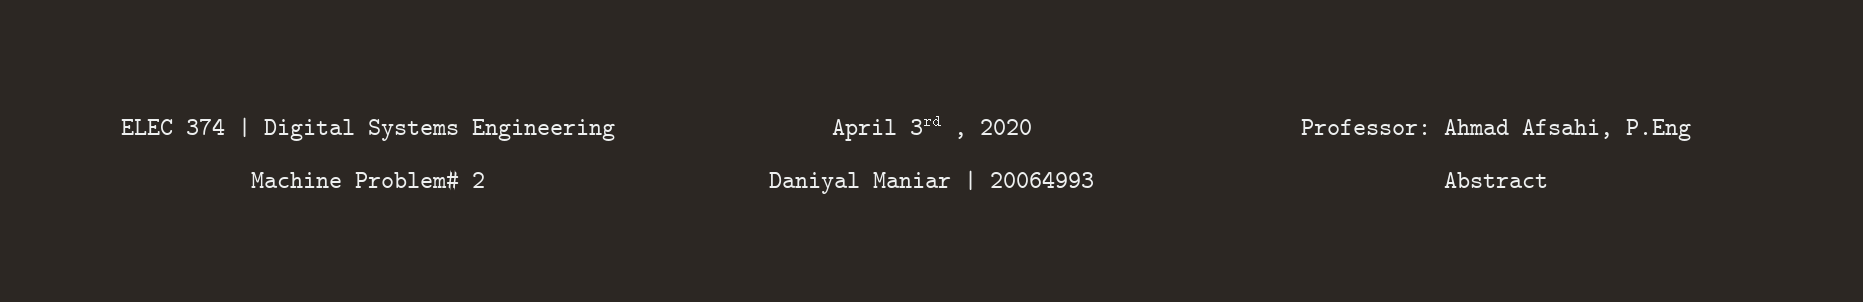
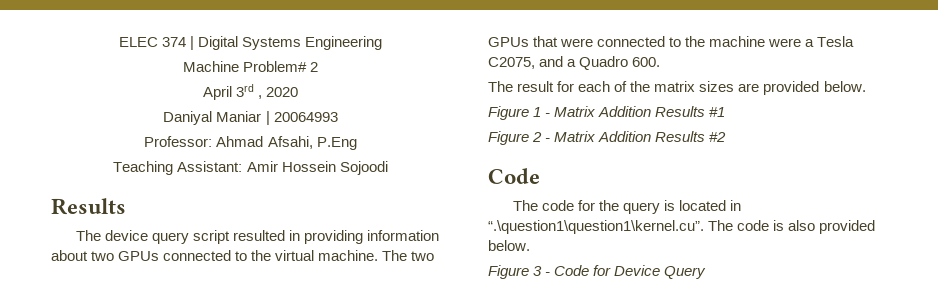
[1443,172,1548,188] Abstract -> [113,161,388,175] [51,198,126,215] [75,230,439,244] [51,250,435,261] [488,36,855,47] [488,56,661,70] [488,81,866,95] [488,106,726,120] [488,131,727,145] [488,168,540,184] [512,200,741,214] [488,220,876,234] [488,240,530,251] [488,265,707,279] Teaching Assistant: Amir Hossein Sojoodi // Results // The device query script resulted in providing information about two GPUs connected to the virtual machine. The two GPUs that were connected to the machine were a Tesla C2075, and a Quadro 600. // The result for each of the matrix sizes are provided below. // Figure 1 - Matrix Addition Results #1 // Figure 2 - Matrix Addition Results #2 // Code // The code for the query is located in “.\question1\question1\kernel.cu”. The code is also provided below. // Figure 3 - Code for Device Query

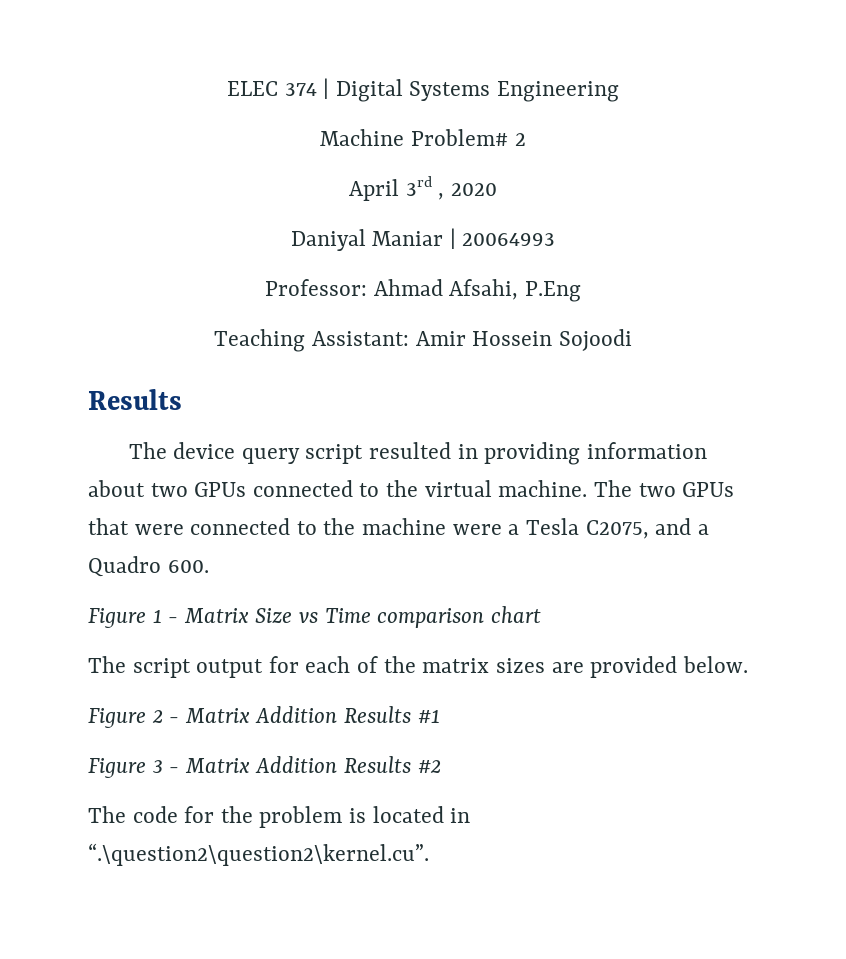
[488,81,555,92] // The result -> [88,606,541,628] [88,656,264,678] // Figure 1 - Matrix Size vs Time comparison chart // The script output
[533,107,542,117] 1 -> [151,710,163,723] 2
[532,132,543,142] 2 -> [152,760,163,773] 3
[488,168,540,184] // Code -> (441, 766) none
[622,202,660,214] query -> [259,806,343,828] problem
[488,220,876,234] [488,240,530,251] [488,265,707,279] “.\question1\question1\kernel.cu”. The code is also provided below. // Figure 3 - Code for Device Query -> [88,843,429,866] “.\question2\question2\kernel.cu”.

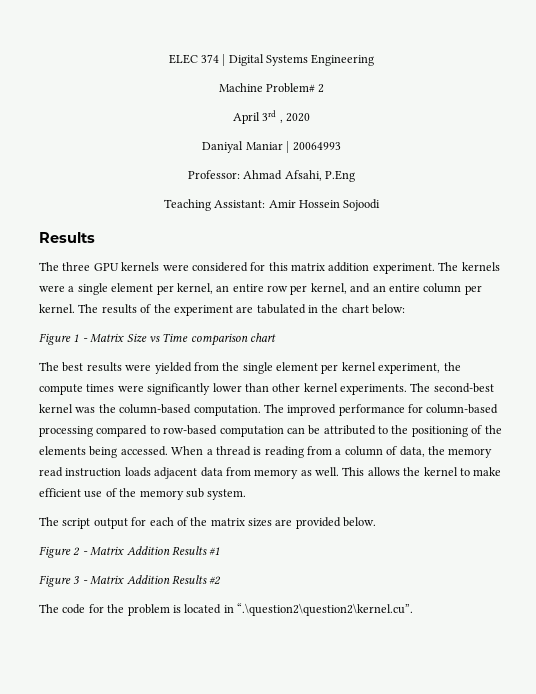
[173,442,707,465] [88,480,735,497] [88,518,709,539] [88,556,209,577] device query script resulted in providing information about two GPUs connected to the virtual machine. The two GPUs that were connected to the machine were a Tesla C2075, and a Quadro 600. -> [62,262,500,274] [39,283,482,295] [39,304,406,316] three GPU kernels were considered for this matrix addition experiment. The kernels were a single element per kernel, an entire row per kernel, and an entire column per kernel. The results of the experiment are tabulated in the chart below:
(541, 614) none -> [39,362,461,374] [39,383,494,395] [39,404,499,416] [39,425,502,437] [39,446,493,458] [39,467,502,479] [39,488,247,500] // The best results were yielded from the single element per kernel experiment, the compute times were significantly lower than other kernel experiments. The second-best kernel was the column-based computation. The improved performance for column-based processing compared to row-based computation can be attributed to the positioning of the elements being accessed. When a thread is reading from a column of data, the memory read instruction loads adjacent data from memory as well. This allows the kernel to make efficient use of the memory sub system.

